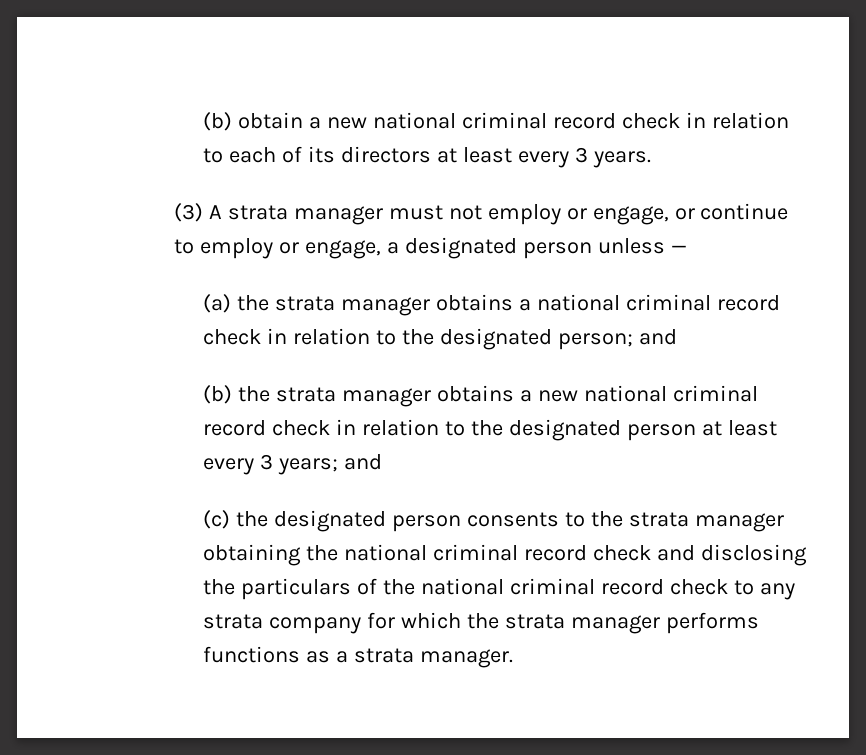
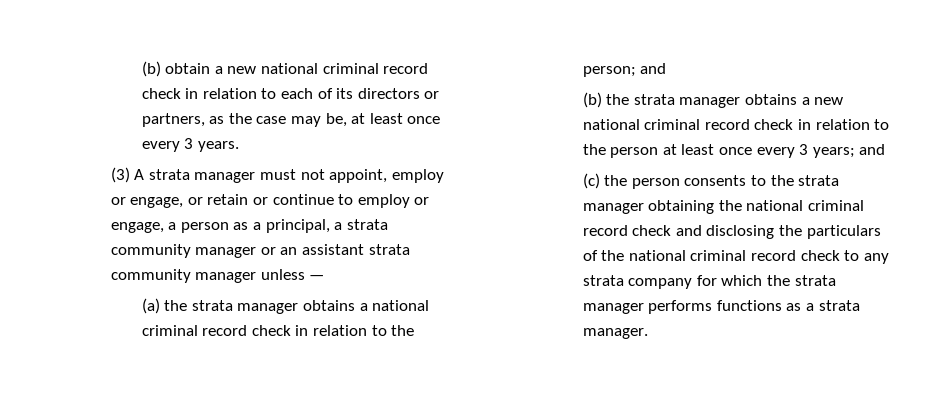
[436,147,512,163] at least -> [424,91,440,99] [141,113,441,127] or partners, as the case may be, at least once
(482, 212) none -> [329,169,388,183] appoint,
(695, 214) none -> [207,194,269,205] retain or
[404,237,592,259] designated person -> [180,219,388,233] [110,244,410,258] [110,269,257,283] person as a principal, a strata community manager or an assistant strata community manager
[439,328,552,350] designated -> (415, 330) none
[508,419,621,441] designated -> (606, 149) none
(777, 428) none -> [718,147,752,155] once
[273,510,386,532] designated -> (628, 180) none

